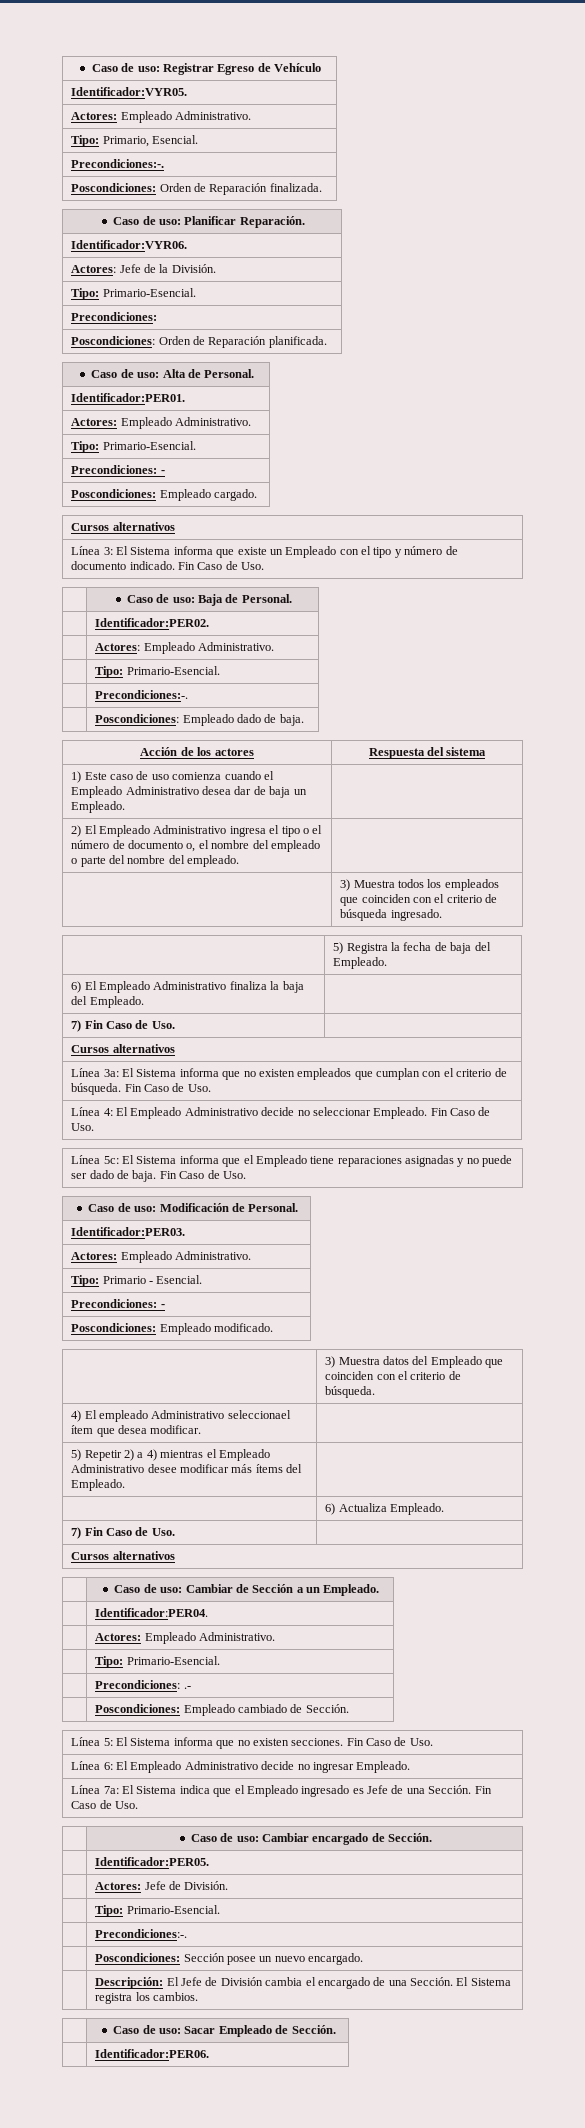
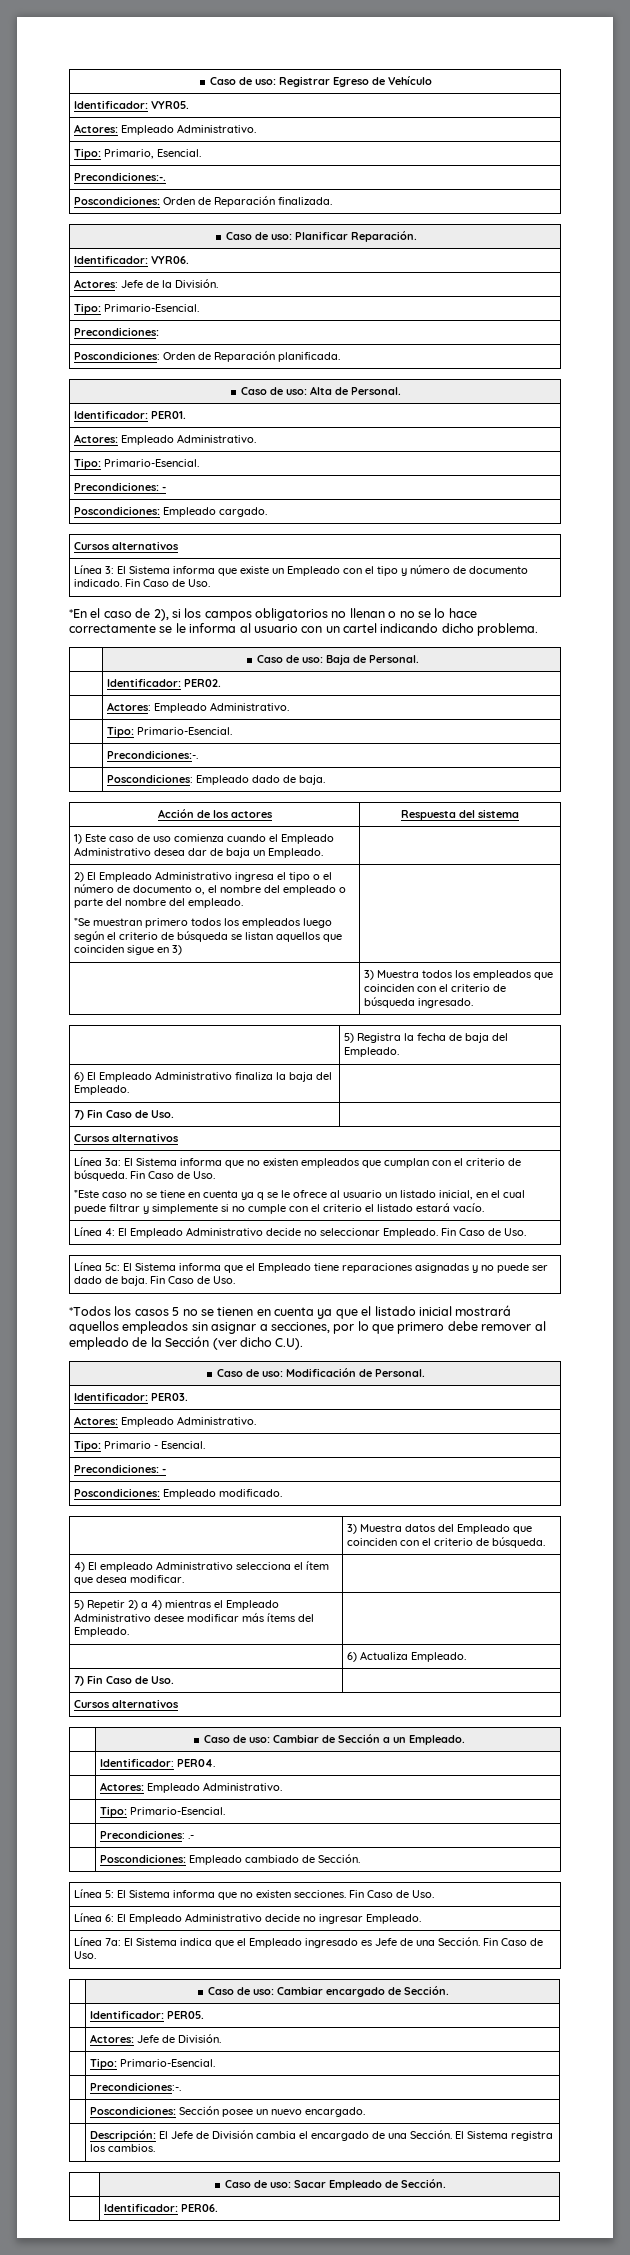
[71,87,188,96] Identificador:VYR05. -> [74,100,190,109] Identificador: VYR05.
[71,240,188,249] Identificador:VYR06. -> [74,255,190,264] Identificador: VYR06.
[71,393,186,402] Identificador:PER01. -> [74,410,187,419] Identificador: PER01.
(265, 566) none -> [69,608,477,621] [69,623,539,636] // *En el caso de 2), si los campos obligatorios no llenan o no se lo hace correctamente se le informa al usuario con un cartel indicando dicho problema.
[95,618,210,627] Identificador:PER02. -> [107,678,222,687] Identificador: PER02.
(240, 861) none -> [74,918,333,928] [74,931,343,942] [74,945,183,955] // *Se muestran primero todos los empleados luego según el criterio de búsqueda se listan aquellos que coinciden sigue en 3)
(211, 1088) none -> [74,1190,526,1200] [74,1203,485,1214] // *Este caso no se tiene en cuenta ya q se le ofrece al usuario un listado inicial, en el cual puede filtrar y simplemente si no cumple con el criterio el listado estará vacío.
(246, 1175) none -> [69,1305,512,1319] [69,1321,546,1334] [69,1336,304,1350] // *Todos los casos 5 no se tienen en cuenta ya que el listado inicial mostrará aquellos empleados sin asignar a secciones, por lo que primero debe remover al empleado de la Sección (ver dicho C.U).
[71,1227,186,1236] Identificador:PER03. -> [74,1392,189,1401] Identificador: PER03.
[227,1410,291,1419] seleccionael -> [236,1562,304,1570] selecciona el
[95,1608,209,1617] Identificador:PER04. -> [100,1758,216,1767] Identificador: PER04.
[95,1857,210,1866] Identificador:PER05. -> [90,2010,205,2019] Identificador: PER05.
[95,2049,210,2058] Identificador:PER06. -> [104,2203,219,2212] Identificador: PER06.

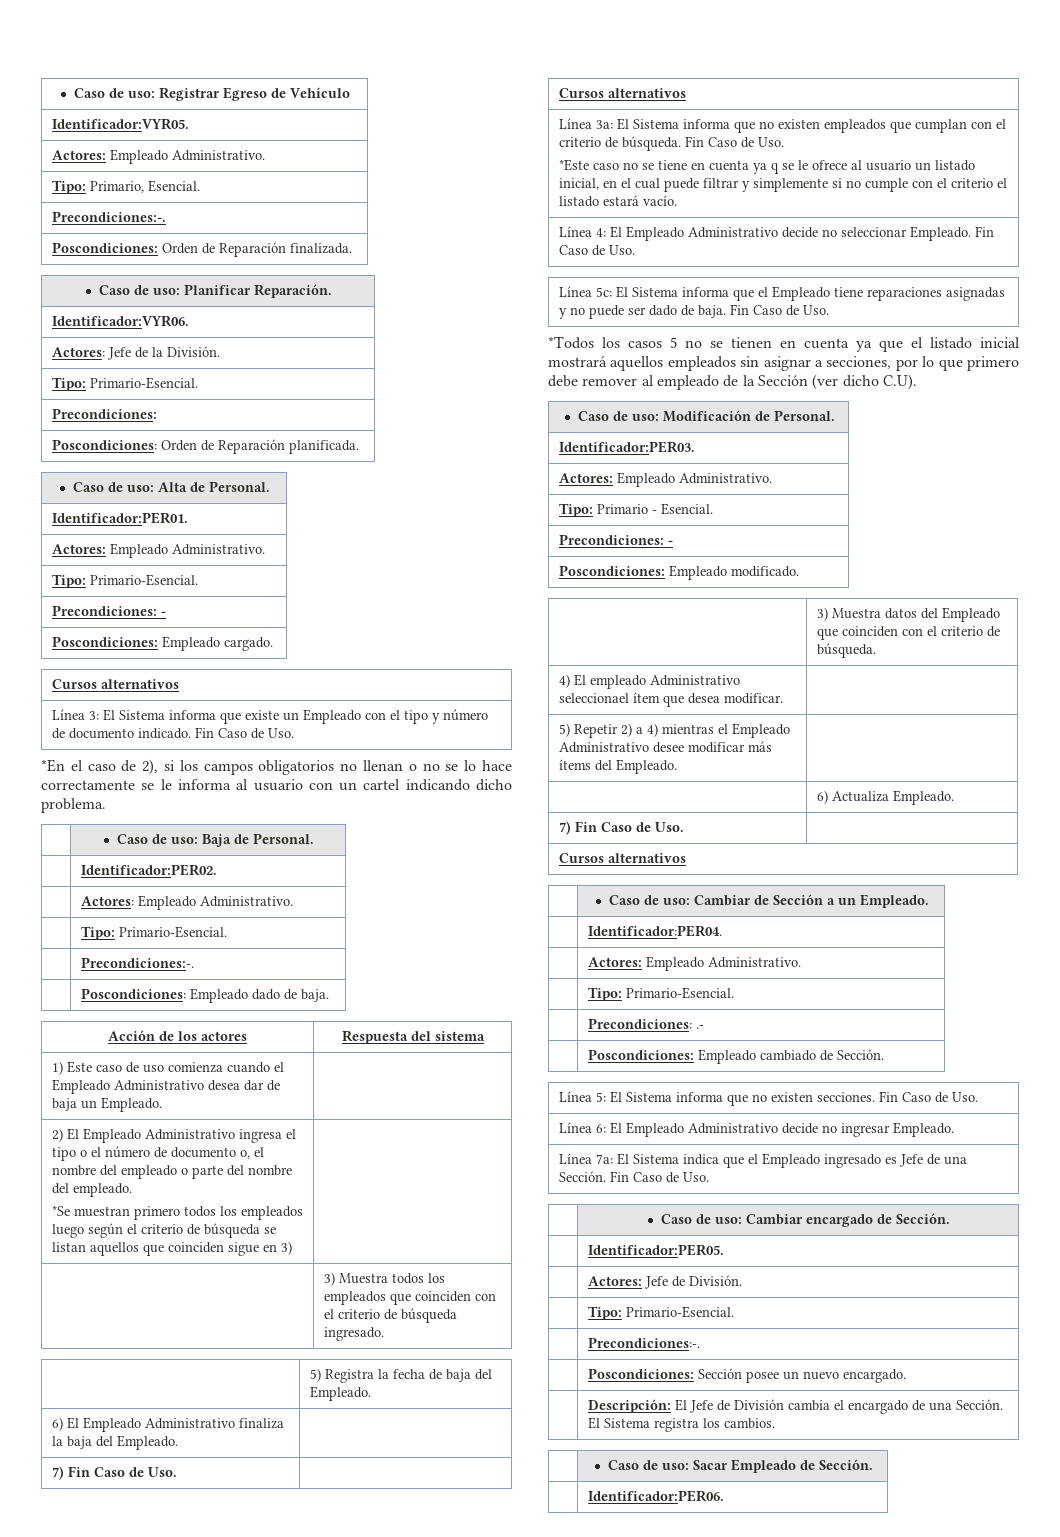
[74,100,190,109] Identificador: VYR05. -> [51,118,189,130] Identificador:VYR05.
[74,255,190,264] Identificador: VYR06. -> [51,315,189,327] Identificador:VYR06.
[74,410,187,419] Identificador: PER01. -> [51,512,188,524] Identificador:PER01.
[107,678,222,687] Identificador: PER02. -> [80,864,217,876] Identificador:PER02.
[74,1392,189,1401] Identificador: PER03. -> [558,441,695,453] Identificador:PER03.
[236,1562,304,1570] selecciona el -> [558,693,629,703] seleccionael
[100,1758,216,1767] Identificador: PER04. -> [587,925,722,937] Identificador:PER04.
[90,2010,205,2019] Identificador: PER05. -> [587,1244,724,1256] Identificador:PER05.
[104,2203,219,2212] Identificador: PER06. -> [587,1490,724,1502] Identificador:PER06.

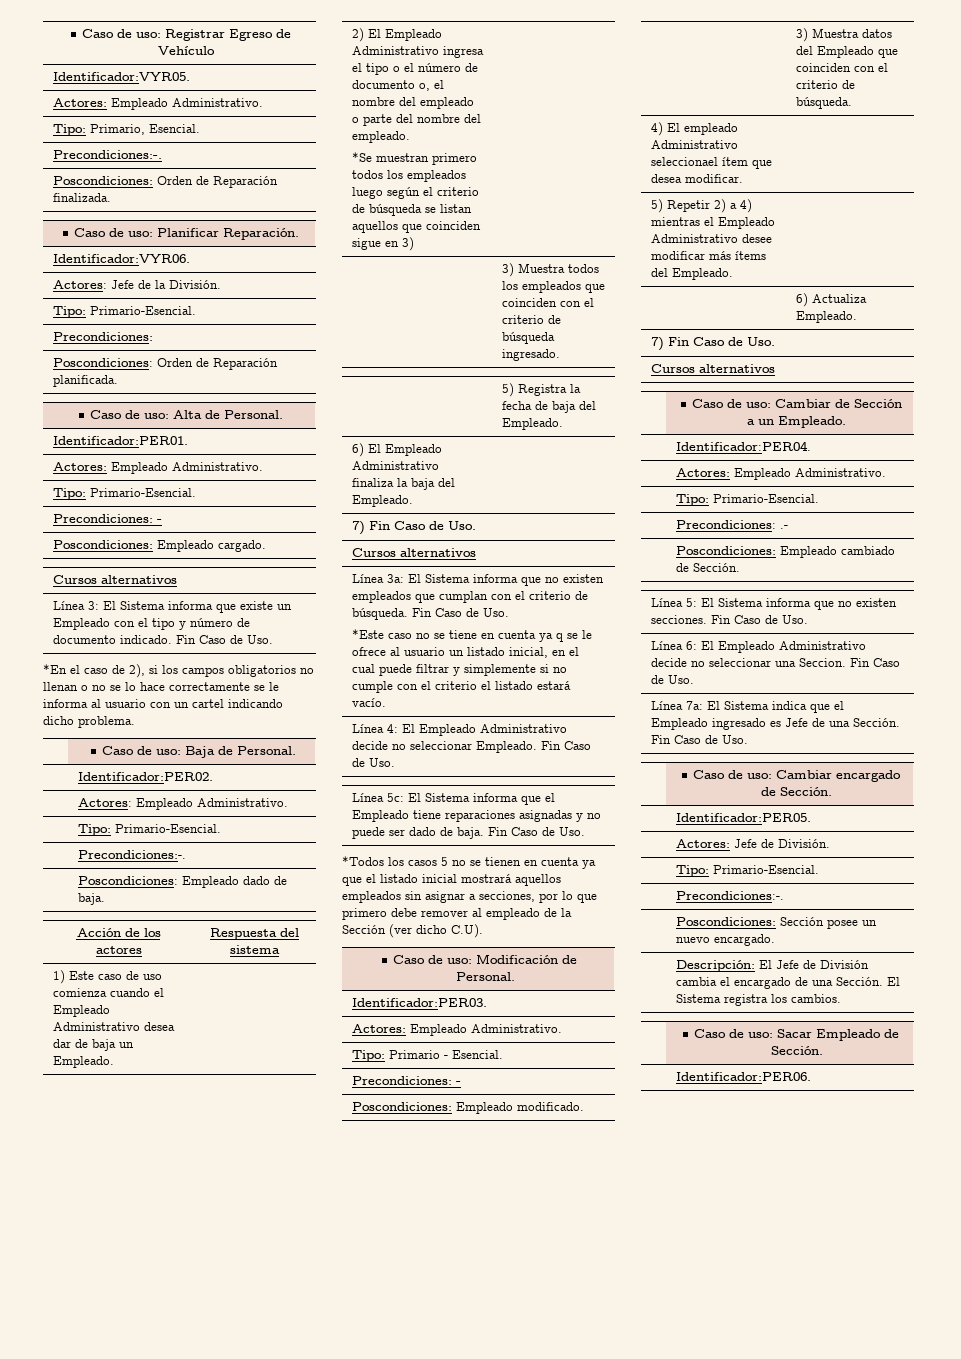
[840,1122,954,1137] ingresar Empleado. -> [708,658,900,667] [650,675,694,684] seleccionar una Seccion. Fin Caso de Uso.

